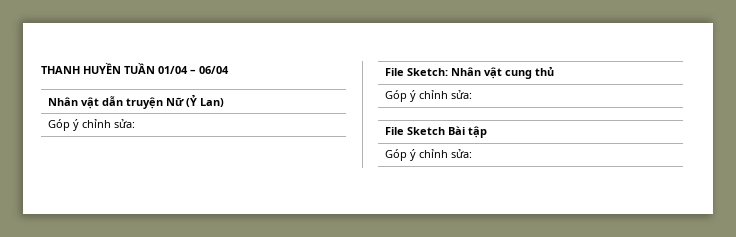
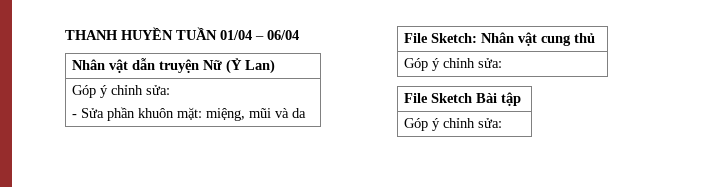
(136, 123) none -> [71,107,306,121] // - Sửa phần khuôn mặt: miệng, mũi và da

